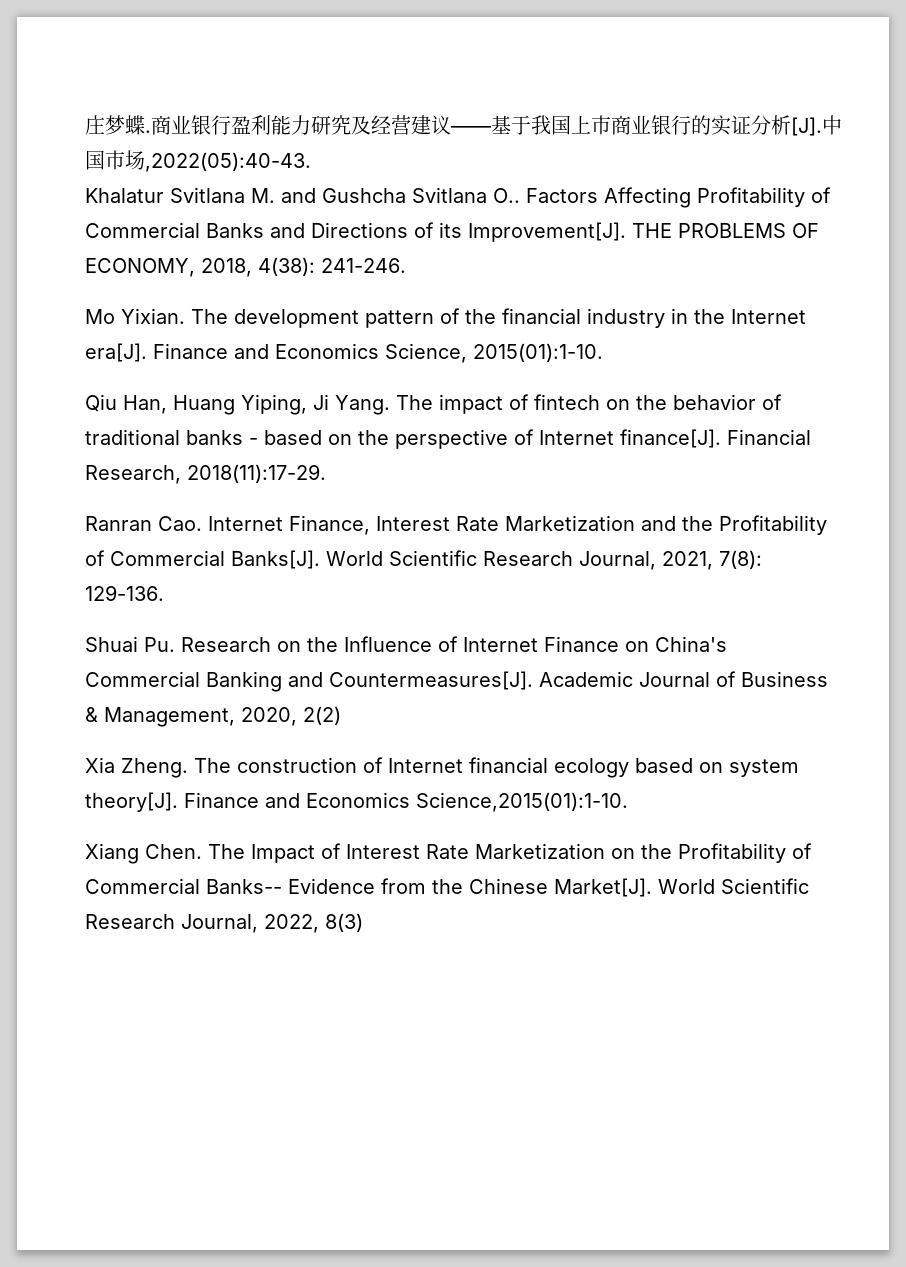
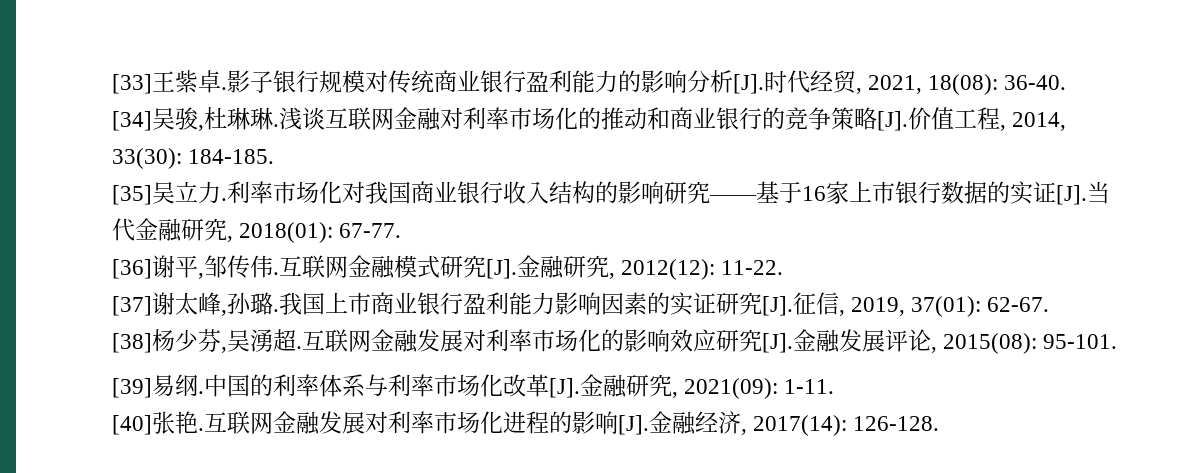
[84,115,842,136] [84,150,311,172] [84,187,831,208] [84,222,819,242] [84,257,406,277] [84,308,806,328] [84,343,603,363] [84,394,782,415] [84,429,811,449] [84,464,326,484] [84,515,827,535] [84,550,762,570] [84,585,164,601] [84,636,727,652] [84,671,828,692] [84,706,341,727] [84,757,799,778] [84,792,628,812] [84,843,812,864] [84,878,809,897] [84,913,363,933] 庄梦蝶.商业银行盈利能力研究及经营建议——基于我国上市商业银行的实证分析[J].中国市场,2022(05):40-43. // Khalatur Svitlana M. and Gushcha Svitlana O.. Factors Affecting Profitability of Commercial Banks and Directions of its Improvement[J]. THE PROBLEMS OF ECONOMY, 2018, 4(38): 241-246. // Mo Yixian. The development pattern of the financial industry in the Internet era[J]. Finance and Economics Science, 2015(01):1-10. // Qiu Han, Huang Yiping, Ji Yang. The impact of fintech on the behavior of traditional banks - based on the perspective of Internet finance[J]. Financial Research, 2018(11):17-29. // Ranran Cao. Internet Finance, Interest Rate Marketization and the Profitability of Commercial Banks[J]. World Scientific Research Journal, 2021, 7(8): 129-136. // Shuai Pu. Research on the Influence of Internet Finance on China's Commercial Banking and Countermeasures[J]. Academic Journal of Business & Management, 2020, 2(2) // Xia Zheng. The construction of Internet financial ecology based on system theory[J]. Finance and Economics Science,2015(01):1-10. // Xiang Chen. The Impact of Interest Rate Marketization on the Profitability of Commercial Banks-- Evidence from the Chinese Market[J]. World Scientific Research Journal, 2022, 8(3) -> [111,70,1067,95] [111,107,1066,131] [111,148,274,169] [111,181,1110,205] [111,218,402,243] [111,255,784,280] [111,292,1050,317] [111,329,1118,354] [111,374,835,399] [111,411,940,436] [33]王紫卓.影子银行规模对传统商业银行盈利能力的影响分析[J].时代经贸, 2021, 18(08): 36-40. // [34]吴骏,杜琳琳.浅谈互联网金融对利率市场化的推动和商业银行的竞争策略[J].价值工程, 2014, 33(30): 184-185. // [35]吴立力.利率市场化对我国商业银行收入结构的影响研究——基于16家上市银行数据的实证[J].当代金融研究, 2018(01): 67-77. // [36]谢平,邹传伟.互联网金融模式研究[J].金融研究, 2012(12): 11-22. // [37]谢太峰,孙璐.我国上市商业银行盈利能力影响因素的实证研究[J].征信, 2019, 37(01): 62-67. // [38]杨少芬,吴湧超.互联网金融发展对利率市场化的影响效应研究[J].金融发展评论, 2015(08): 95-101. // [39]易纲.中国的利率体系与利率市场化改革[J].金融研究, 2021(09): 1-11. // [40]张艳.互联网金融发展对利率市场化进程的影响[J].金融经济, 2017(14): 126-128.

